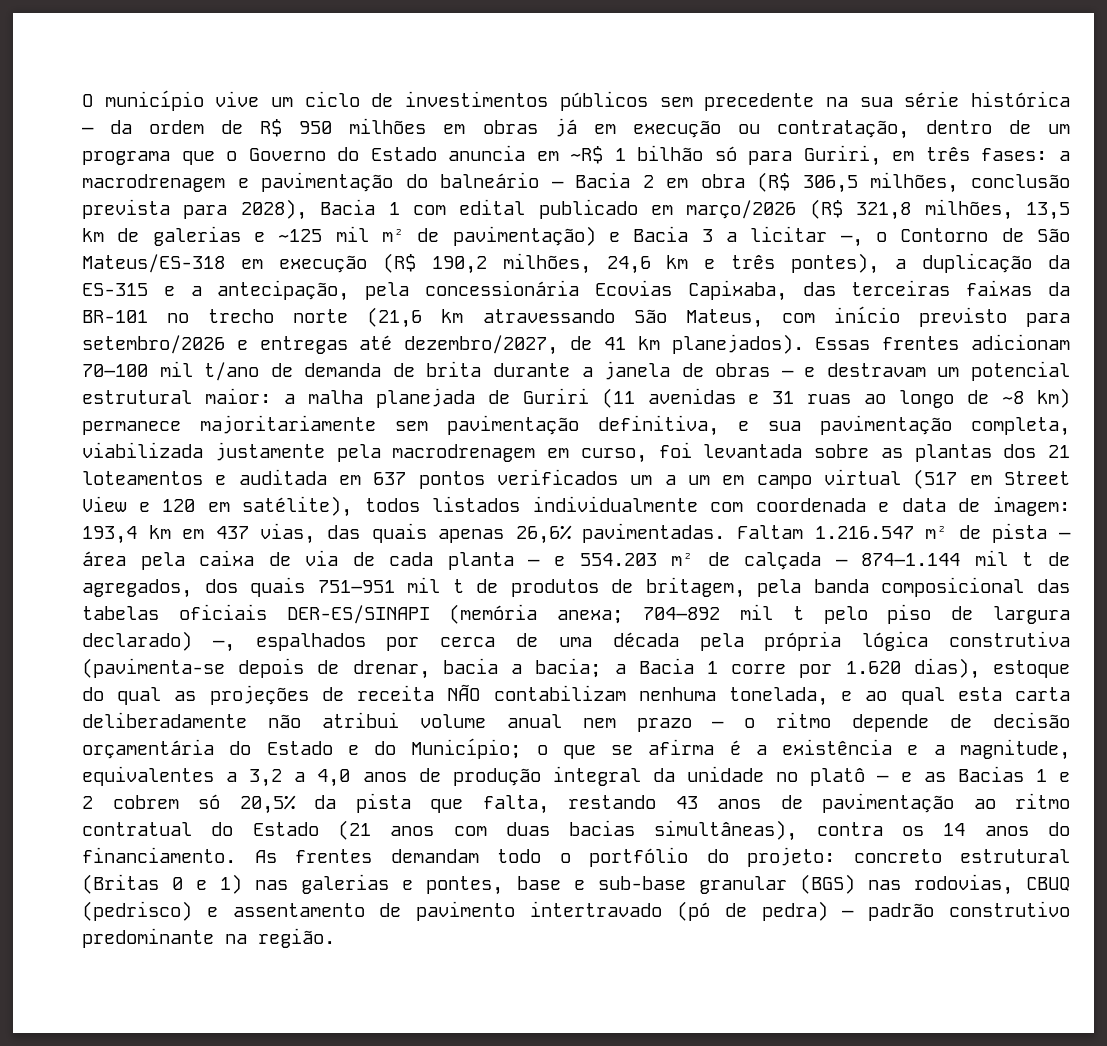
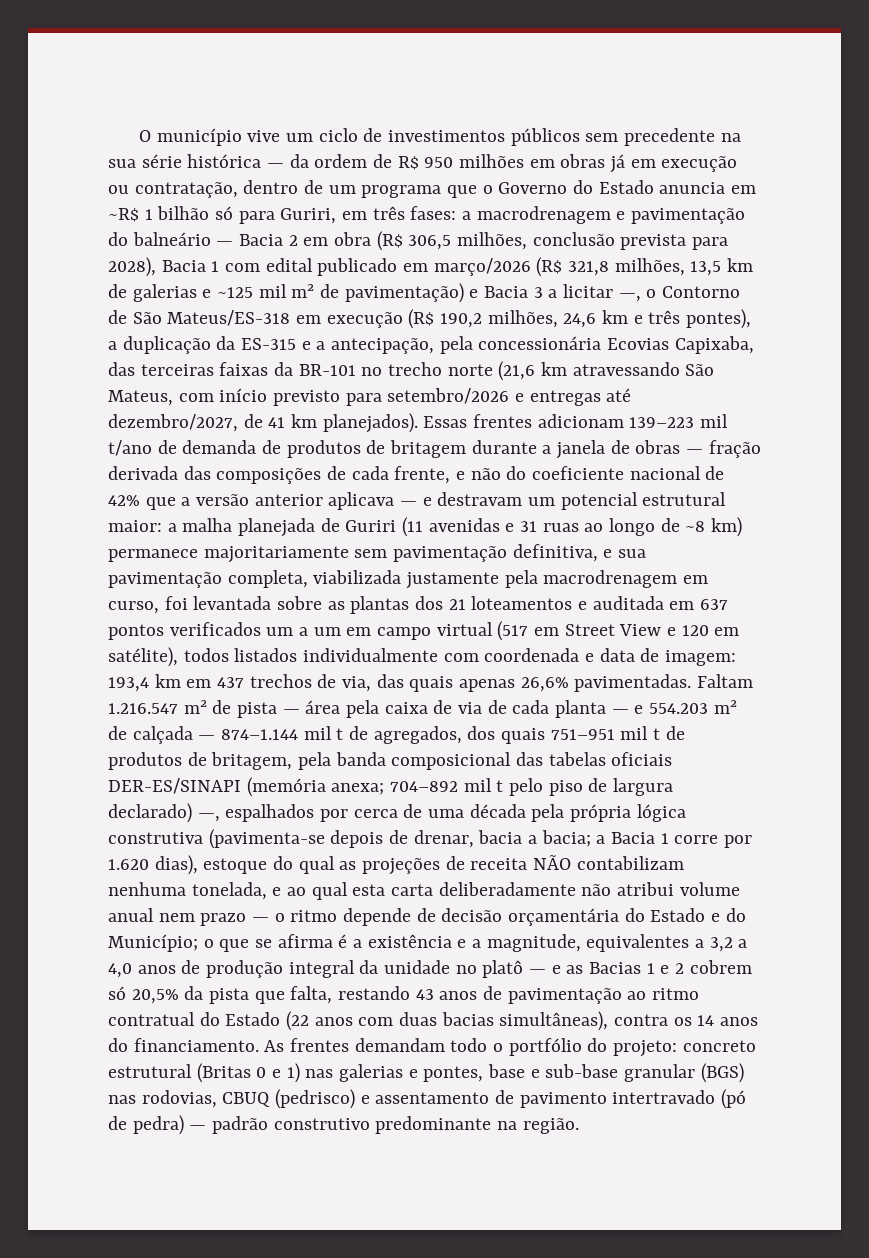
[82,364,148,377] 70–100 -> [629,417,695,428] 139–223
[426,361,482,377] brita -> [286,440,467,458] produtos de britagem
(794, 373) none -> [708,440,761,458] [108,466,725,484] [108,492,418,510] fração derivada das composições de cada frente, e não do coeficiente nacional de 42% que a versão anterior aplicava —
[260,523,316,544] vias, -> [249,674,372,692] trechos de via,
[337,820,371,840] (21 -> [286,1011,310,1031] (22

